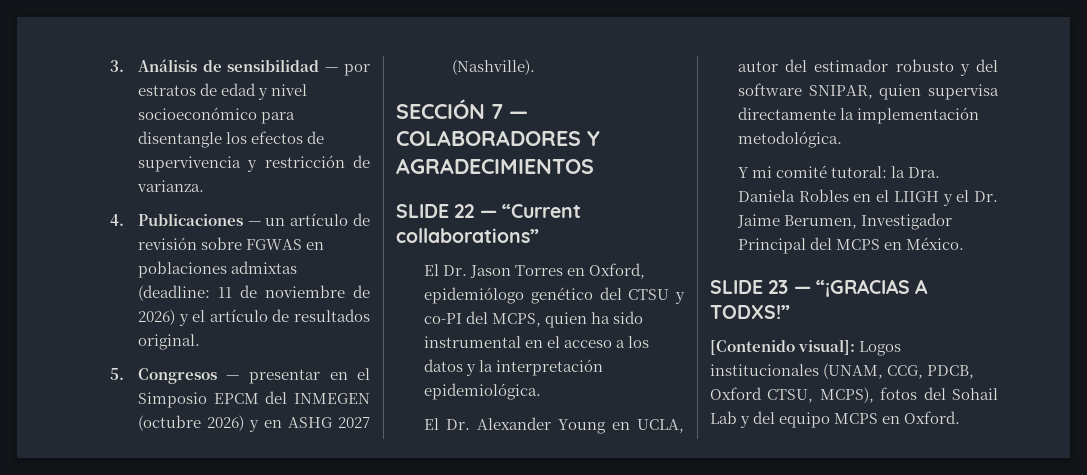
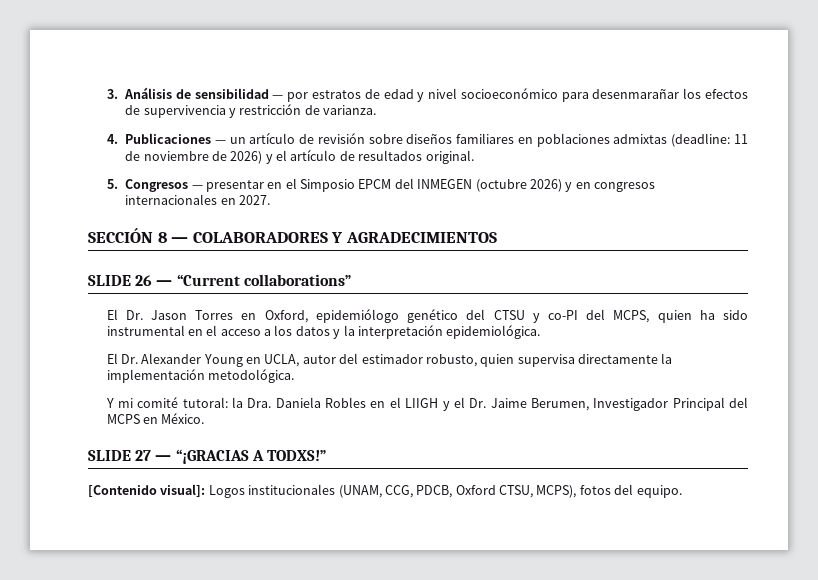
[137,131,222,148] disentangle -> [592,89,680,99] desenmarañar
[246,239,303,250] FGWAS -> [406,133,515,144] diseños familiares
[287,417,370,428] [451,59,535,75] ASHG 2027 (Nashville). -> [594,182,656,192] [125,194,270,205] congresos internacionales en 2027.
[491,104,503,119] 7 -> [157,232,167,243] 8
[454,204,475,218] 22 -> [135,275,153,286] 26
[895,59,998,76] [737,83,873,99] robusto y del software SNIPAR, -> [425,354,477,367] robusto,
[768,280,789,294] 23 -> [135,450,152,461] 27
[952,388,998,400] [710,411,961,428] Sohail Lab y del equipo MCPS en Oxford. -> [636,485,682,498] equipo.

